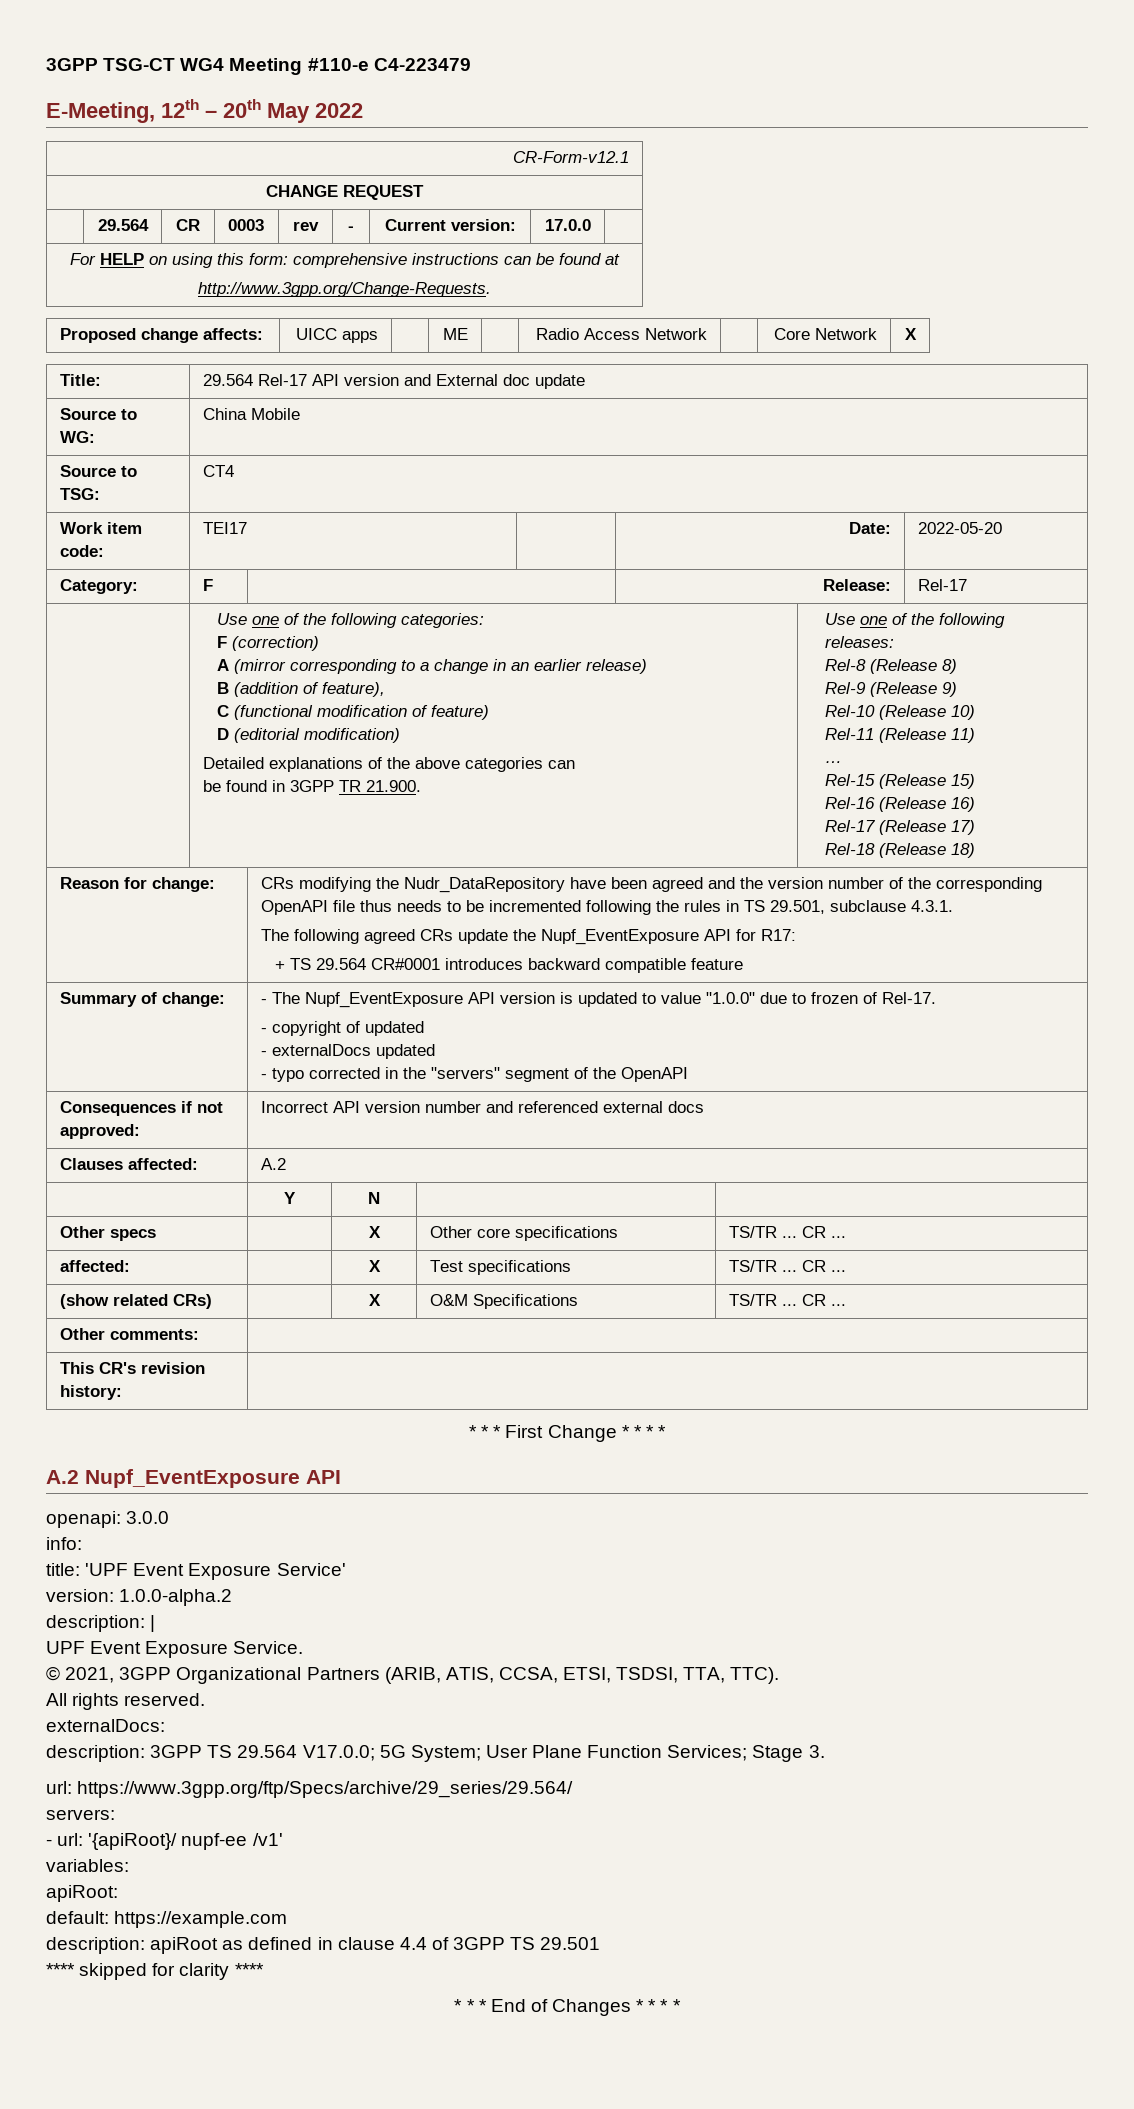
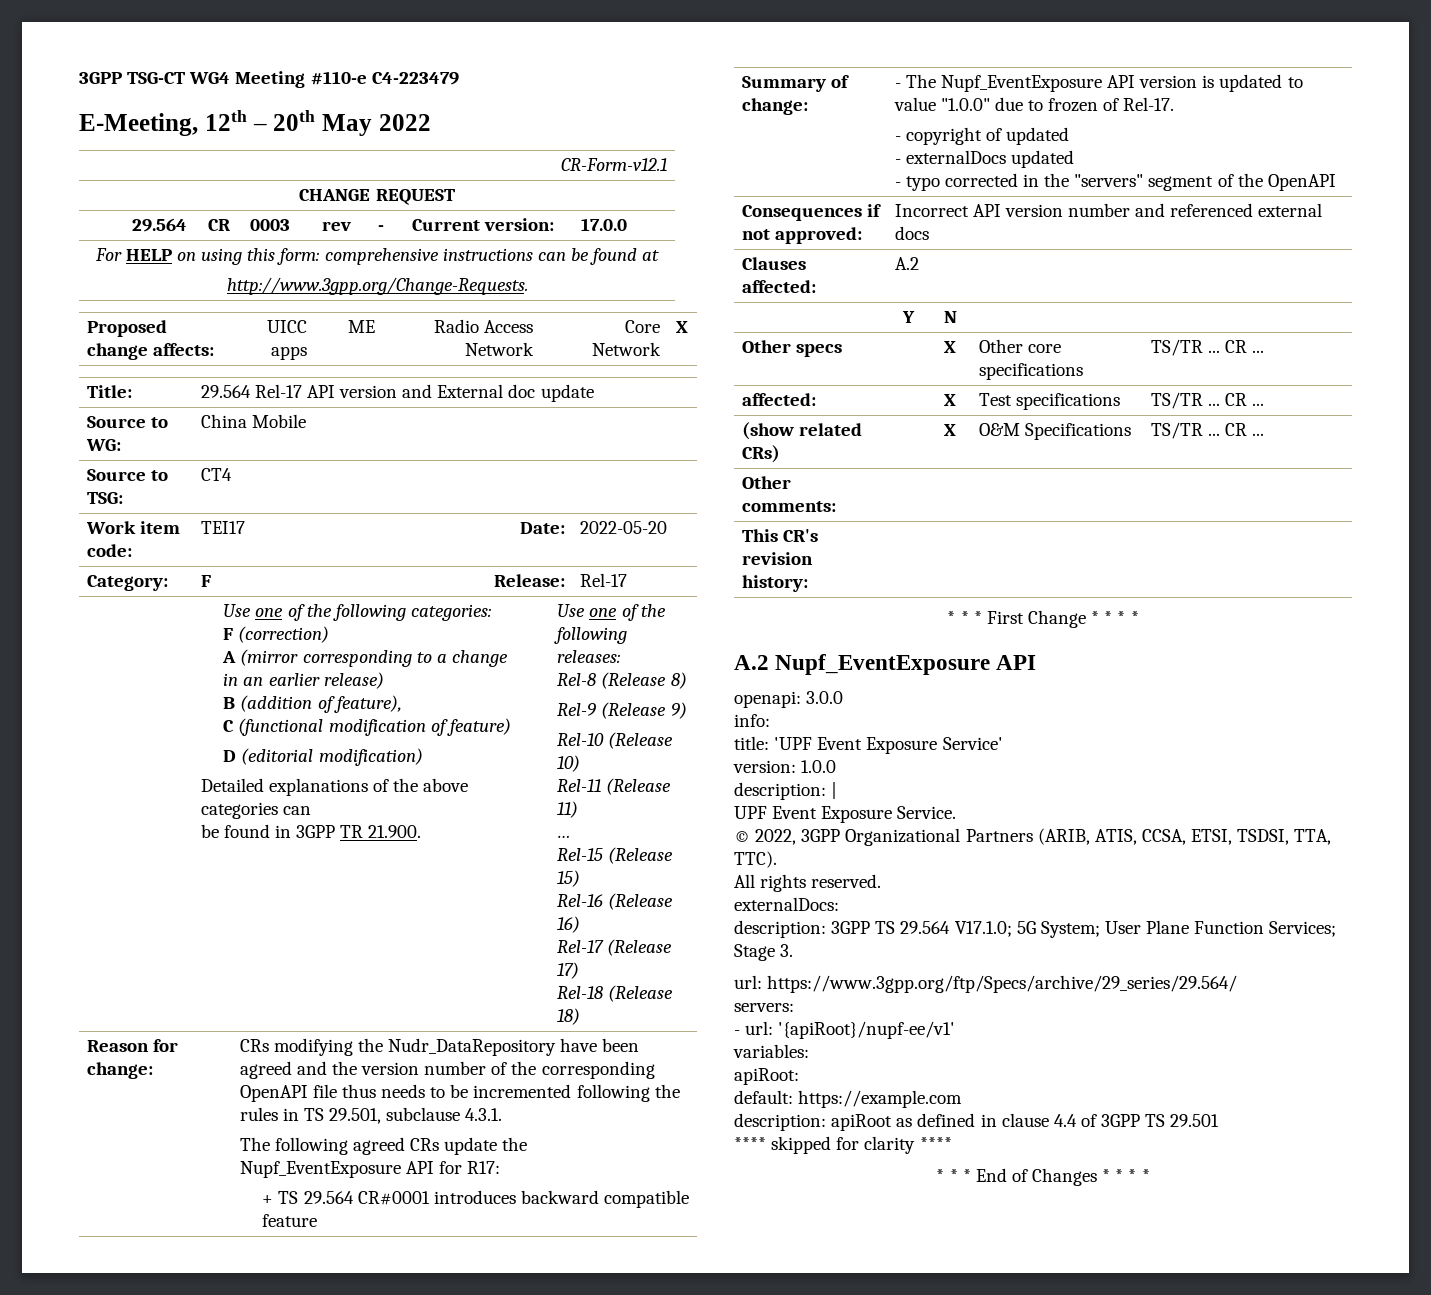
[119,1589,233,1606] 1.0.0-alpha.2 -> [801,760,837,773] 1.0.0
[65,1667,115,1683] 2021, -> [755,829,797,845] 2022,
[302,1745,375,1761] V17.0.0; -> [954,921,1012,937] V17.1.0;
[88,1833,283,1850] '{apiRoot}/ nupf-ee /v1' -> [778,1021,956,1039] '{apiRoot}/nupf-ee/v1'

